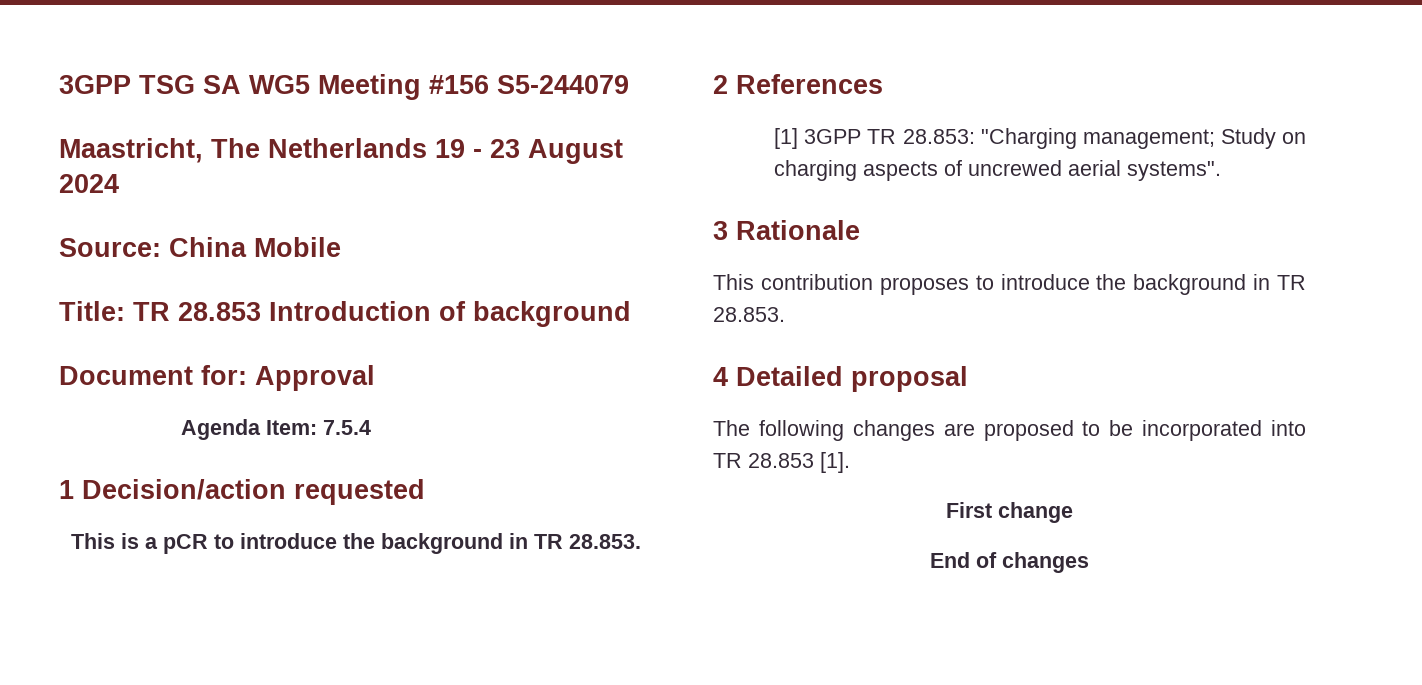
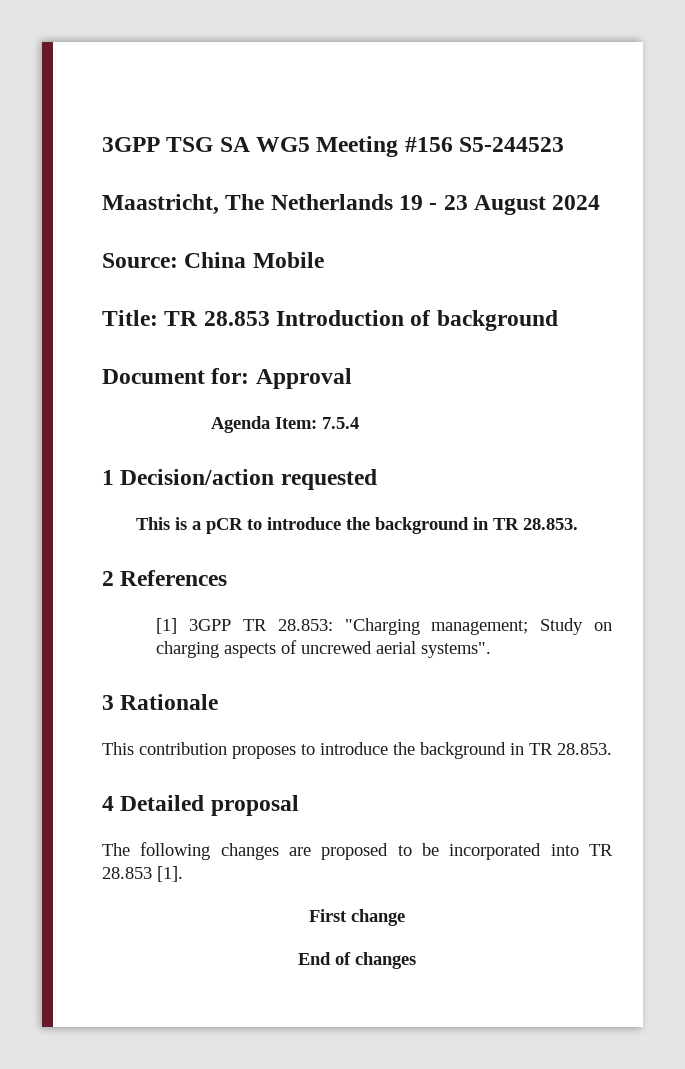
[497,75,629,94] S5-244079 -> [459,137,565,152] S5-244523

